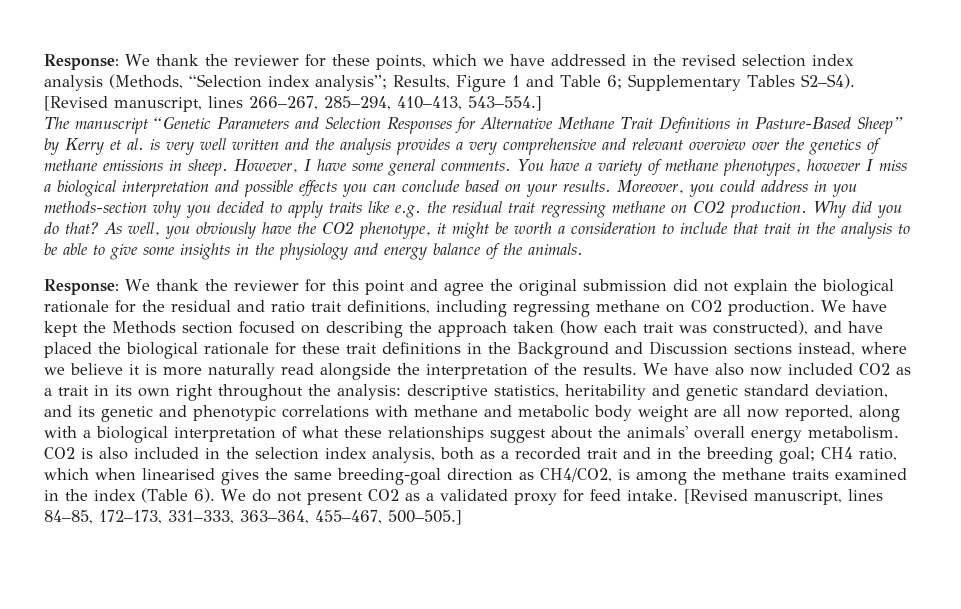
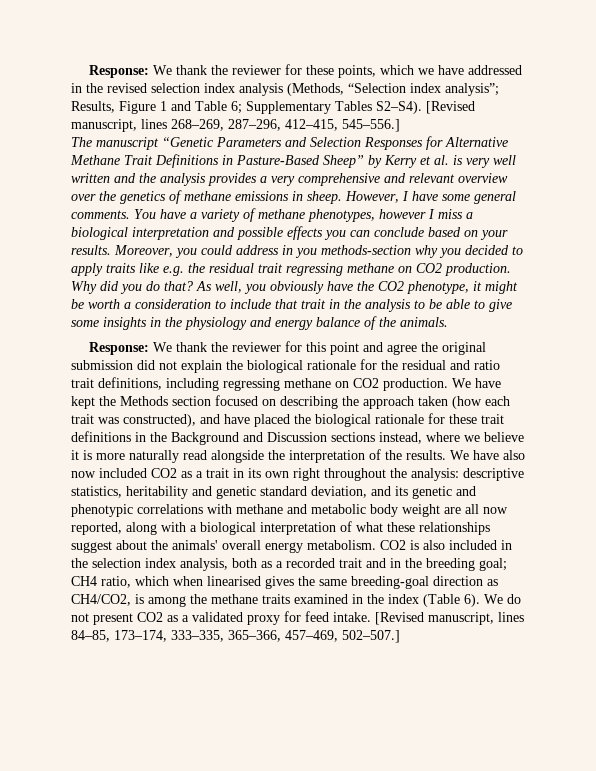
[249,96,542,111] 266–267, 285–294, 410–413, 543–554.] -> [171,119,400,132] 268–269, 287–296, 412–415, 545–556.]
[99,510,462,525] 172–173, 331–333, 363–364, 455–467, 500–505.] -> [114,630,400,643] 173–174, 333–335, 365–366, 457–469, 502–507.]

